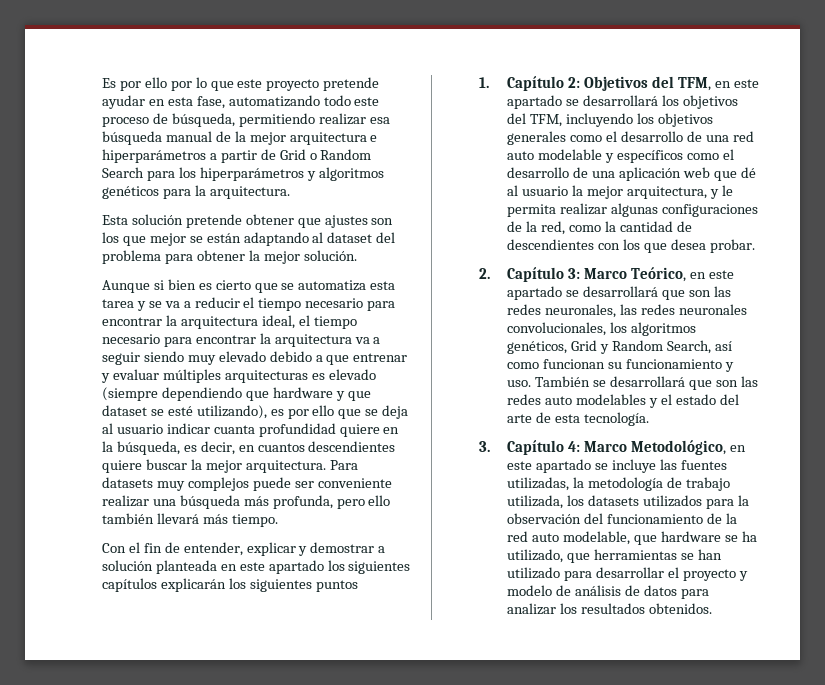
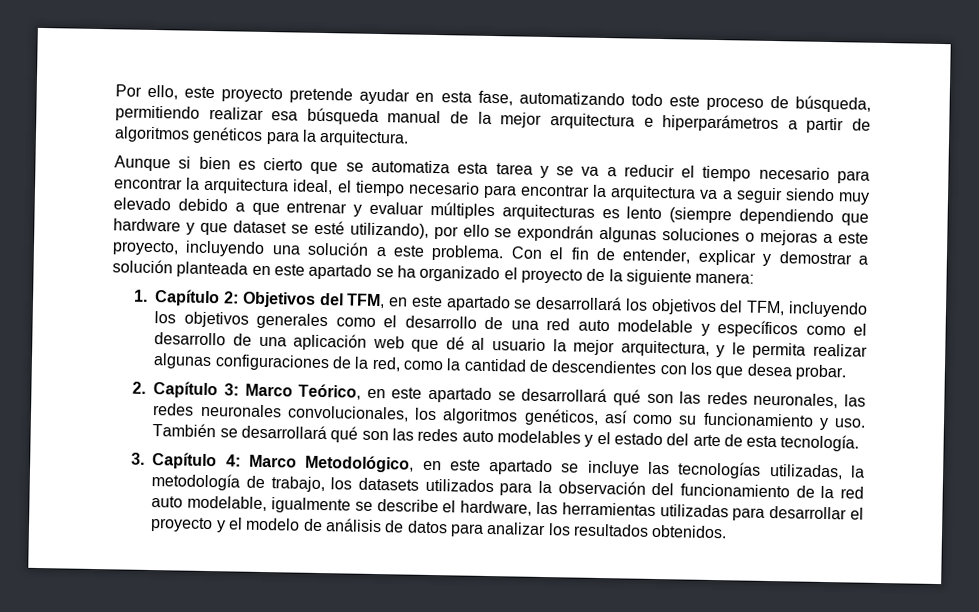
[102,77,234,91] Es por ello por lo que -> [115,84,179,100] Por ello,
[279,149,372,160] [102,167,316,181] Grid o Random Search para los hiperparámetros y -> (872, 124) none
[102,214,394,228] [102,232,396,246] [102,250,357,264] // Esta solución pretende obtener que ajustes son los que mejor se están adaptando al dataset del problema para obtener la mejor solución. -> (410, 138) none
[328,369,376,380] elevado -> [626,206,663,220] lento
[270,405,409,419] [102,423,400,437] [102,441,396,455] [102,459,358,473] [102,477,392,491] [102,495,391,509] [102,513,278,527] es por ello que se deja al usuario indicar cuanta profundidad quiere en la búsqueda, es decir, en cuantos descendientes quiere buscar la mejor arquitectura. Para datasets muy complejos puede ser conveniente realizar una búsqueda más profunda, pero ello también llevará más tiempo. // -> [433,224,869,246] [112,240,505,262] por ello se expondrán algunas soluciones o mejoras a este proyecto, incluyendo una solución a este problema.
[327,560,411,574] [102,578,358,592] los siguientes capítulos explicarán los siguientes puntos -> [375,265,755,286] se ha organizado el proyecto de la siguiente manera:
[662,290,686,300] que -> [612,389,641,406] qué
[571,340,712,354] Grid y Random Search, -> (599, 417) none
[543,359,606,369] funcionan -> (674, 419) none
[689,380,713,390] que -> [330,426,359,443] qué
[681,460,728,470] fuentes -> [677,461,762,479] tecnologías
[686,477,731,491] [507,495,564,509] trabajo utilizada, -> [270,476,325,493] trabajo,
[634,531,757,545] [507,549,723,563] [507,567,561,579] que hardware se ha utilizado, que herramientas se han utilizado -> [270,497,729,518] igualmente se describe el hardware, las herramientas utilizadas
(749, 576) none -> [228,517,244,530] el

